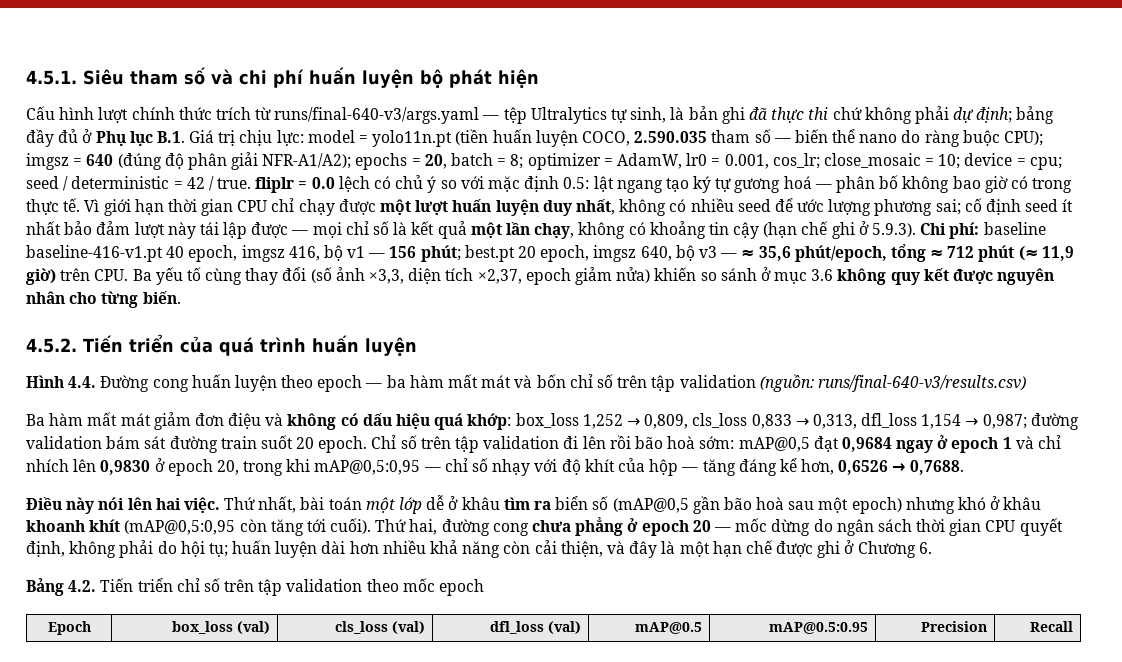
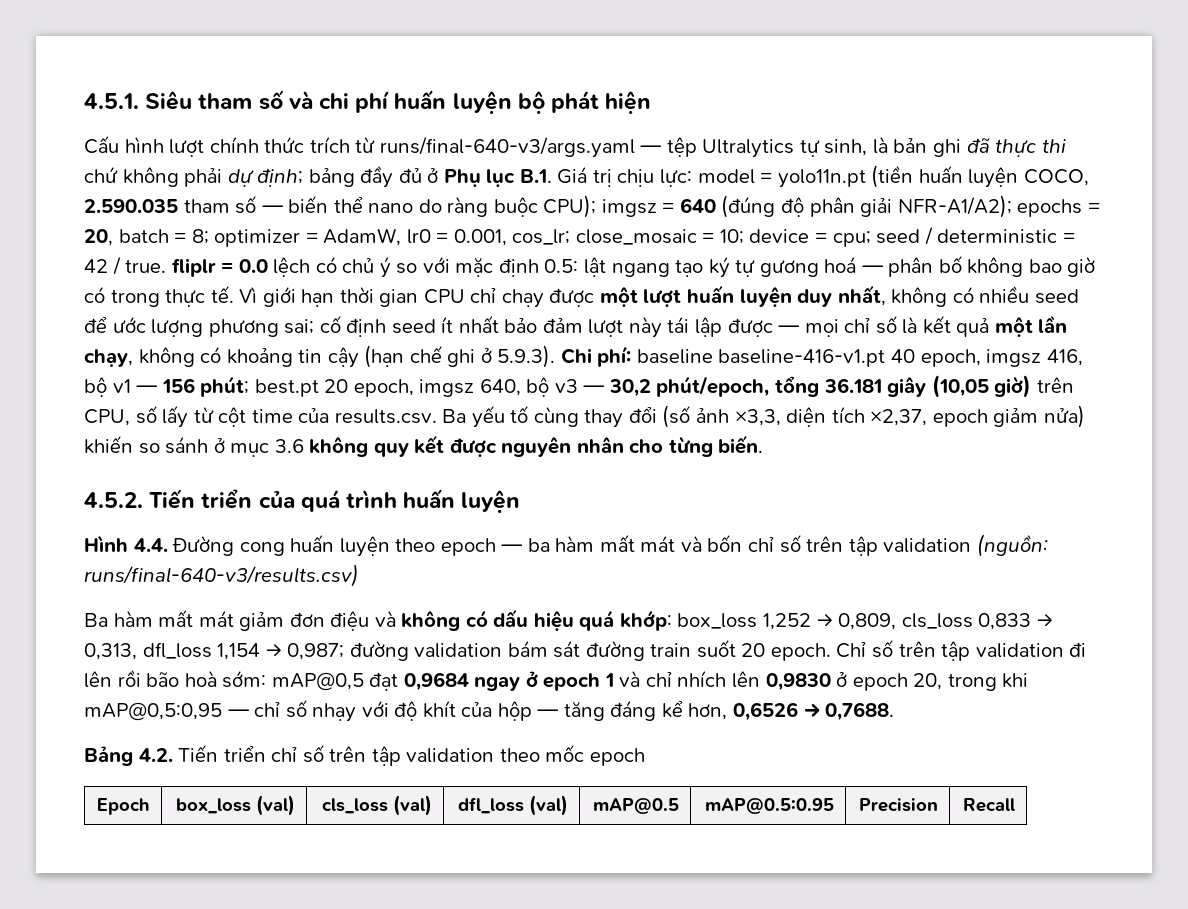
[741,244,1074,262] [26,268,129,285] ≈ 35,6 phút/epoch, tổng ≈ 712 phút (≈ 11,9 giờ) trên CPU. -> [608,375,1074,398] [84,405,437,428] 30,2 phút/epoch, tổng 36.181 giây (10,05 giờ) trên CPU, số lấy từ cột time của results.csv.
[26,495,1042,514] [26,517,1063,536] [26,540,932,558] // Điều này nói lên hai việc. Thứ nhất, bài toán một lớp dễ ở khâu tìm ra biển số (mAP@0,5 gần bão hoà sau một epoch) nhưng khó ở khâu khoanh khít (mAP@0,5:0,95 còn tăng tới cuối). Thứ hai, đường cong chưa phẳng ở epoch 20 — mốc dừng do ngân sách thời gian CPU quyết định, không phải do hội tụ; huấn luyện dài hơn nhiều khả năng còn cải thiện, và đây là một hạn chế được ghi ở Chương 6. -> (895, 711) none

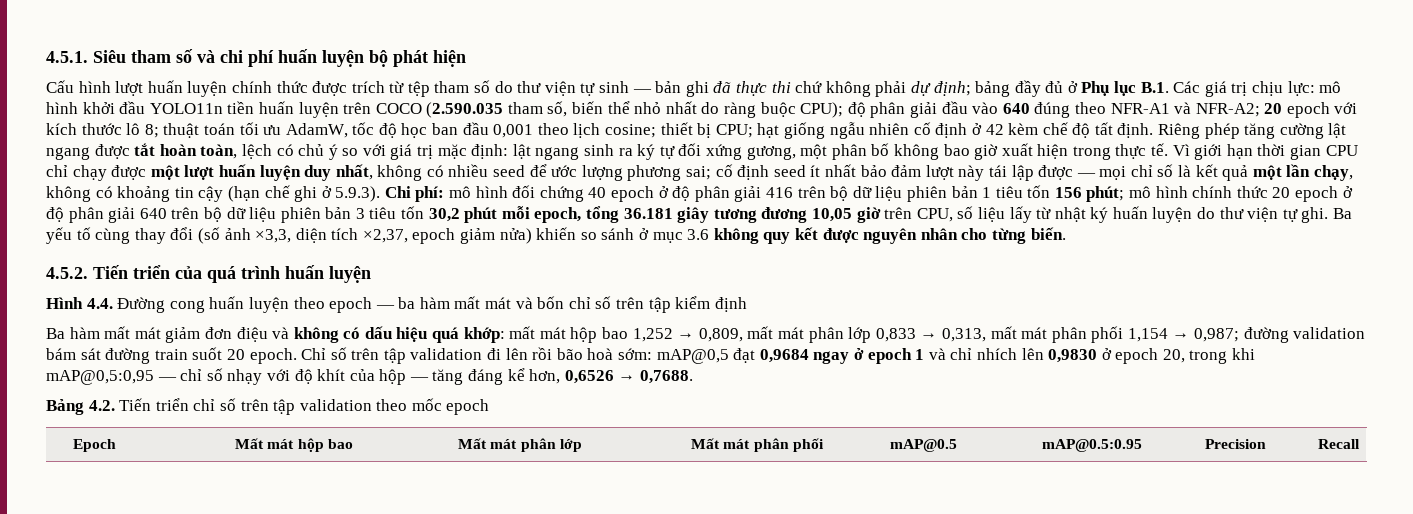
[209,136,305,153] chính thức -> [147,80,348,97] huấn luyện chính thức được
[379,136,888,158] runs/final-640-v3/args.yaml — tệp Ultralytics tự sinh, là -> [407,80,652,97] tệp tham số do thư viện tự sinh —
[557,166,588,184] Giá -> [1173,81,1227,97] Các giá
[697,165,1089,188] [84,195,1100,218] [84,227,1075,247] [84,257,268,277] model = yolo11n.pt (tiền huấn luyện COCO, 2.590.035 tham số — biến thể nano do ràng buộc CPU); imgsz = 640 (đúng độ phân giải NFR-A1/A2); epochs = 20, batch = 8; optimizer = AdamW, lr0 = 0.001, cos_lr; close_mosaic = 10; device = cpu; seed / deterministic = 42 / true. fliplr = 0.0 -> [1319,81,1342,93] [46,101,1358,118] [46,122,1347,139] [46,143,238,160] mô hình khởi đầu YOLO11n tiền huấn luyện trên COCO (2.590.035 tham số, biến thể nhỏ nhất do ràng buộc CPU); độ phân giải đầu vào 640 đúng theo NFR-A1 và NFR-A2; 20 epoch với kích thước lô 8; thuật toán tối ưu AdamW, tốc độ học ban đầu 0,001 theo lịch cosine; thiết bị CPU; hạt giống ngẫu nhiên cố định ở 42 kèm chế độ tất định. Riêng phép tăng cường lật ngang được tắt hoàn toàn,
[455,256,884,278] mặc định 0.5: lật ngang tạo ký tự gương hoá — -> [390,143,828,160] giá trị mặc định: lật ngang sinh ra ký tự đối xứng gương, một
[84,286,105,303] có -> [1001,143,1069,159] xuất hiện
[636,349,1083,367] [84,375,1032,398] baseline baseline-416-v1.pt 40 epoch, imgsz 416, bộ v1 — 156 phút; best.pt 20 epoch, imgsz 640, bộ v3 — 30,2 phút/epoch, tổng 36.181 giây (10,05 giờ) -> [449,185,1353,202] [46,206,881,223] mô hình đối chứng 40 epoch ở độ phân giải 416 trên bộ dữ liệu phiên bản 1 tiêu tốn 156 phút; mô hình chính thức 20 epoch ở độ phân giải 640 trên bộ dữ liệu phiên bản 3 tiêu tốn 30,2 phút mỗi epoch, tổng 36.181 giây tương đương 10,05 giờ
(157, 414) none -> [977,207,1005,222] liệu
[218,407,437,427] cột time của results.csv. -> [1054,206,1329,223] nhật ký huấn luyện do thư viện tự ghi.
[883,534,1048,557] [84,564,359,587] validation (nguồn: runs/final-640-v3/results.csv) -> [675,296,747,312] kiểm định
[677,613,1053,630] [84,642,212,660] box_loss 1,252 → 0,809, cls_loss 0,833 → 0,313, dfl_loss -> [509,326,1124,343] mất mát hộp bao 1,252 → 0,809, mất mát phân lớp 0,833 → 0,313, mất mát phân phối
[175,795,295,816] [321,795,432,816] [457,795,568,816] box_loss (val) | cls_loss (val) | dfl_loss (val) -> [235,438,353,452] [458,438,582,452] [691,438,824,452] Mất mát hộp bao | Mất mát phân lớp | Mất mát phân phối

